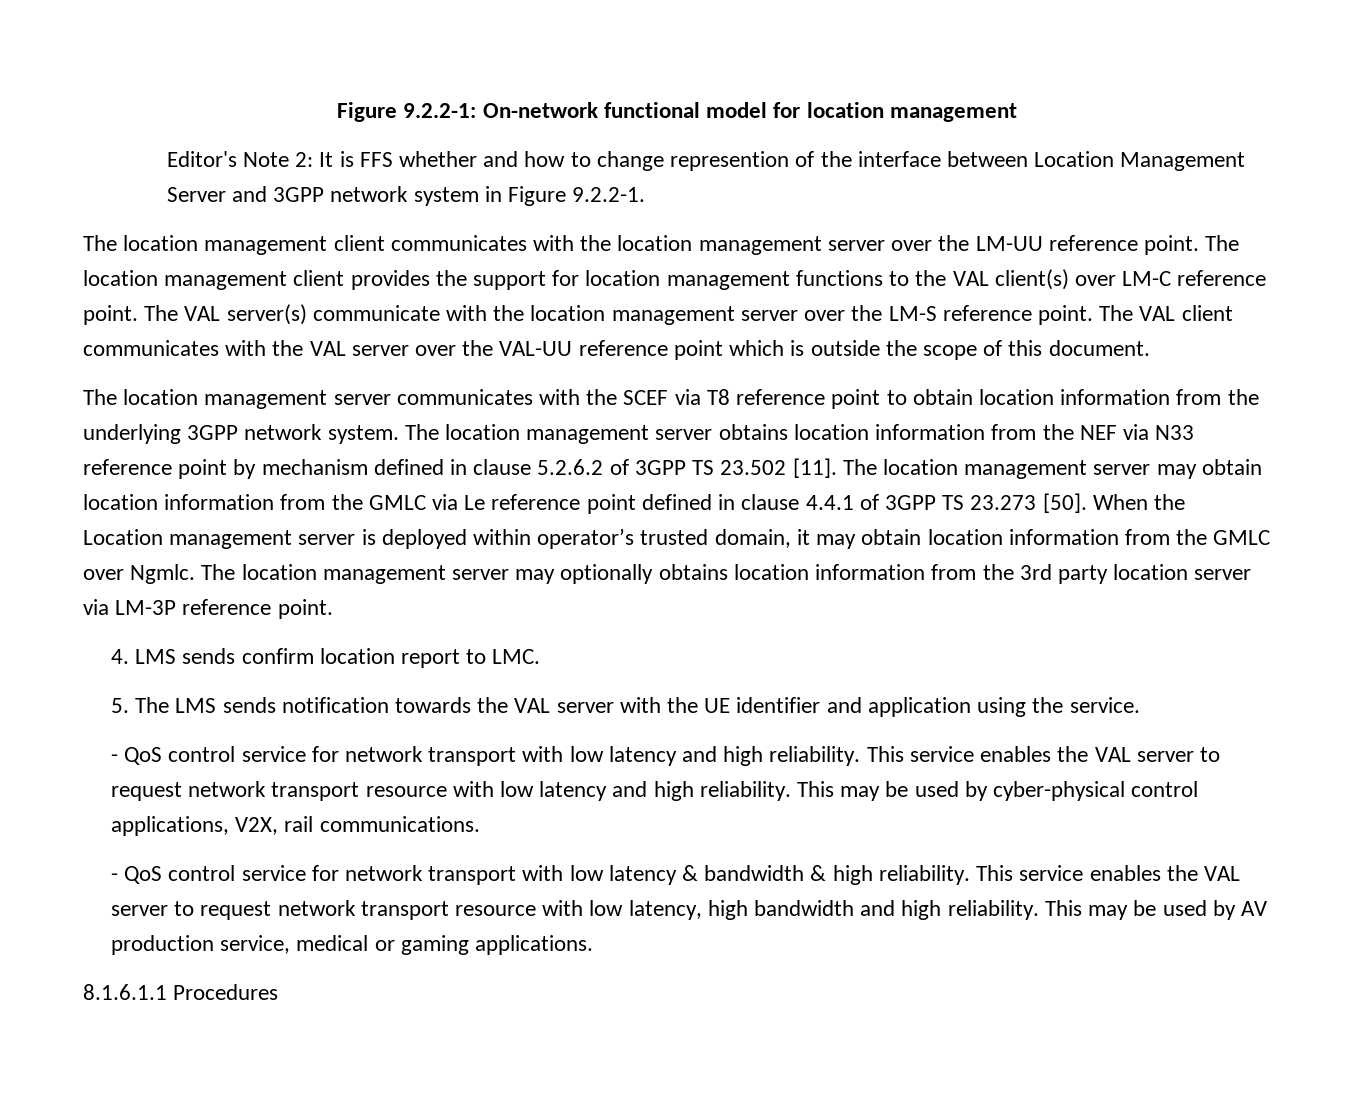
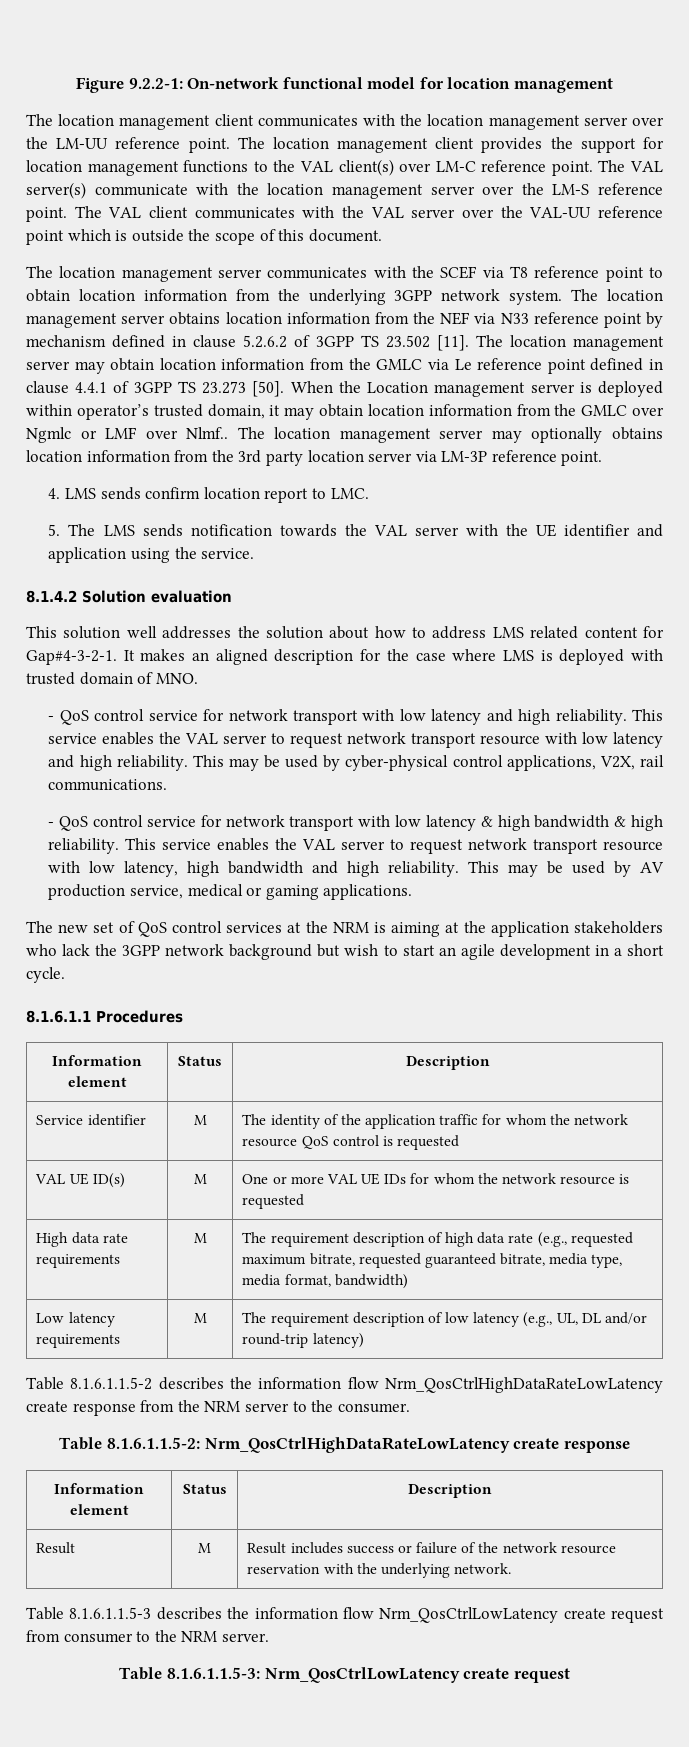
[166,151,1246,171] [166,186,646,206] // Editor's Note 2: It is FFS whether and how to change represention of the interface between Location Management Server and 3GPP network system in Figure 9.2.2-1. -> (614, 85) none
[130,564,196,584] Ngmlc. -> [26,427,229,443] Ngmlc or LMF over Nlmf..
(1140, 705) none -> [26,590,232,603] [26,626,664,639] [26,649,663,665] [26,672,198,685] // 8.1.4.2 Solution evaluation // This solution well addresses the solution about how to address LMS related content for Gap#4-3-2-1. It makes an aligned description for the case where LMS is deployed with trusted domain of MNO.
(699, 873) none -> [497,815,530,831] high
[83,984,279,1000] 8.1.6.1.1 Procedures -> [26,921,663,937] [26,944,665,960] [26,967,65,983] [26,1010,183,1023] [52,1055,142,1066] [67,1076,127,1087] [178,1056,222,1066] [405,1056,490,1070] [36,1114,146,1126] [193,1115,207,1125] [242,1114,629,1129] [242,1135,460,1150] [35,1173,125,1188] [193,1174,207,1184] [242,1173,630,1185] [242,1194,305,1209] [36,1232,128,1247] [36,1254,121,1268] [193,1233,207,1243] [242,1232,633,1247] [242,1253,623,1268] [242,1274,408,1289] [36,1312,115,1327] [36,1334,121,1348] [193,1313,207,1323] [242,1312,648,1327] [242,1333,364,1348] [26,1377,663,1393] [26,1400,410,1416] [59,1437,630,1453] [54,1483,144,1494] [69,1504,129,1515] [182,1484,227,1494] [408,1484,492,1498] [36,1542,76,1554] [198,1543,211,1553] [247,1542,616,1554] [247,1563,512,1578] [26,1607,664,1623] [26,1630,269,1643] [119,1667,570,1683] The new set of QoS control services at the NRM is aiming at the application stakeholders who lack the 3GPP network background but wish to start an agile development in a short cycle. // 8.1.6.1.1 Procedures // Information element | Status | Description // Service identifier | M | The identity of the application traffic for whom the network resource QoS control is requested // VAL UE ID(s) | M | One or more VAL UE IDs for whom the network resource is requested // High data rate requirements | M | The requirement description of high data rate (e.g., requested maximum bitrate, requested guaranteed bitrate, media type, media format, bandwidth) // Low latency requirements | M | The requirement description of low latency (e.g., UL, DL and/or round-trip latency) // Table 8.1.6.1.1.5-2 describes the information flow Nrm_QosCtrlHighDataRateLowLatency create response from the NRM server to the consumer. // Table 8.1.6.1.1.5-2: Nrm_QosCtrlHighDataRateLowLatency create response // Information element | Status | Description // Result | M | Result includes success or failure of the network resource reservation with the underlying network. // Table 8.1.6.1.1.5-3 describes the information flow Nrm_QosCtrlLowLatency create request from consumer to the NRM server. // Table 8.1.6.1.1.5-3: Nrm_QosCtrlLowLatency create request

